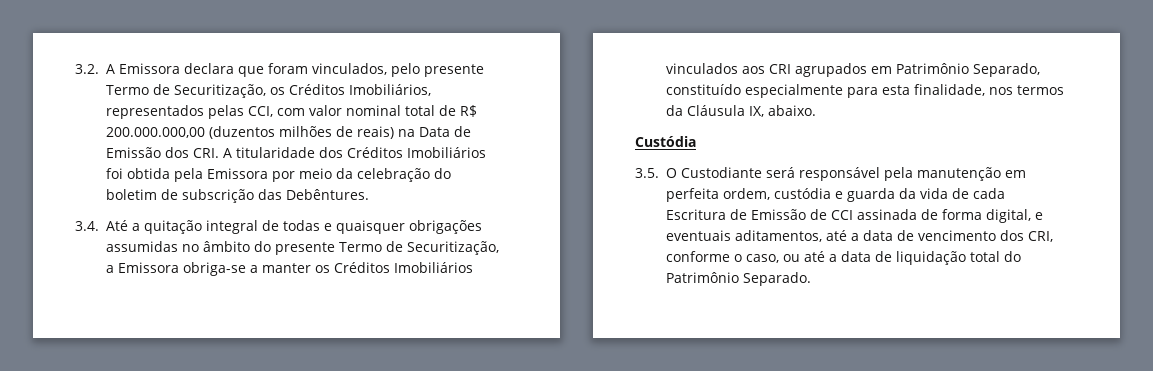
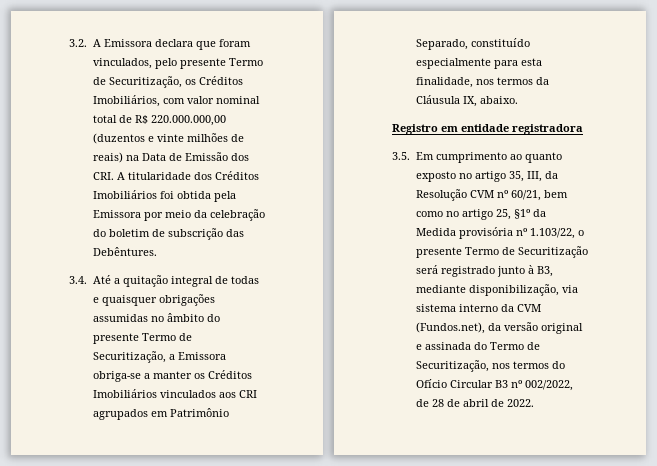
[105,105,273,119] representados pelas CCI, -> (160, 101) none
[105,126,275,139] 200.000.000,00 (duzentos -> [150,115,226,126] [92,133,184,144] 220.000.000,00 (duzentos e vinte
[635,136,696,147] [635,167,1026,181] [665,188,1005,202] [665,209,1043,223] [665,230,1053,242] [665,251,1021,265] [665,272,811,286] Custódia // 3.5. O Custodiante será responsável pela manutenção em perfeita ordem, custódia e guarda da vida de cada Escritura de Emissão de CCI assinada de forma digital, e eventuais aditamentos, até a data de vencimento dos CRI, conforme o caso, ou até a data de liquidação total do Patrimônio Separado. -> [392,124,583,135] [392,152,562,163] [415,171,558,182] [415,189,568,201] [415,209,546,220] [415,227,584,239] [415,246,588,258] [415,265,553,277] [415,284,578,296] [415,304,541,312] [415,322,583,334] [415,342,540,350] [415,360,565,372] [415,379,573,391] [415,399,534,407] Registro em entidade registradora // 3.5. Em cumprimento ao quanto exposto no artigo 35, III, da Resolução CVM nº 60/21, bem como no artigo 25, §1º da Medida provisória nº 1.103/22, o presente Termo de Securitização será registrado junto à B3, mediante disponibilização, via sistema interno da CVM (Fundos.net), da versão original e assinada do Termo de Securitização, nos termos do Ofício Circular B3 nº 002/2022, de 28 de abril de 2022.

